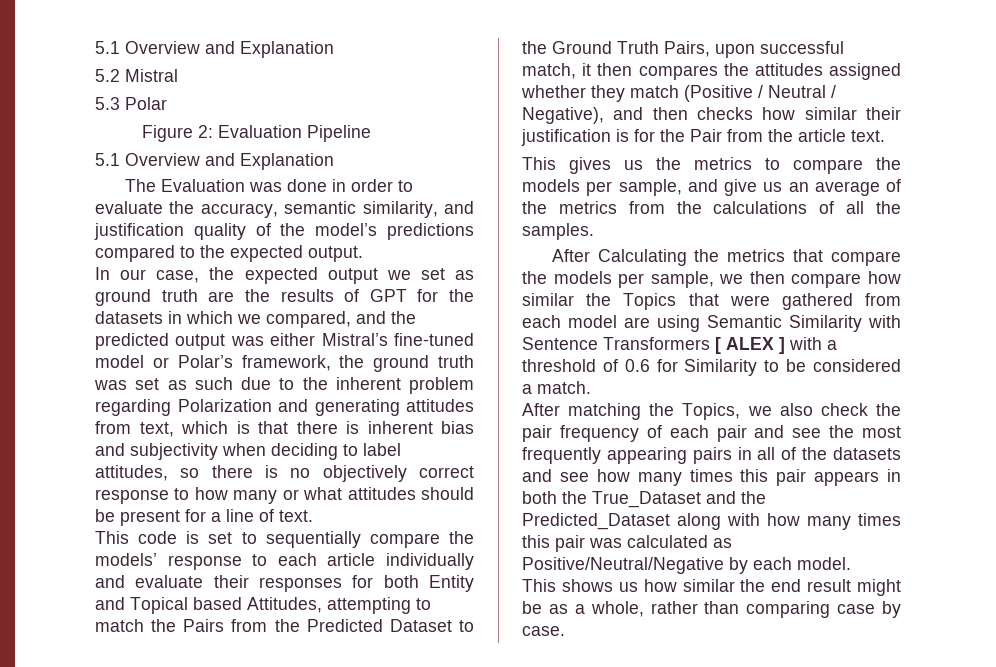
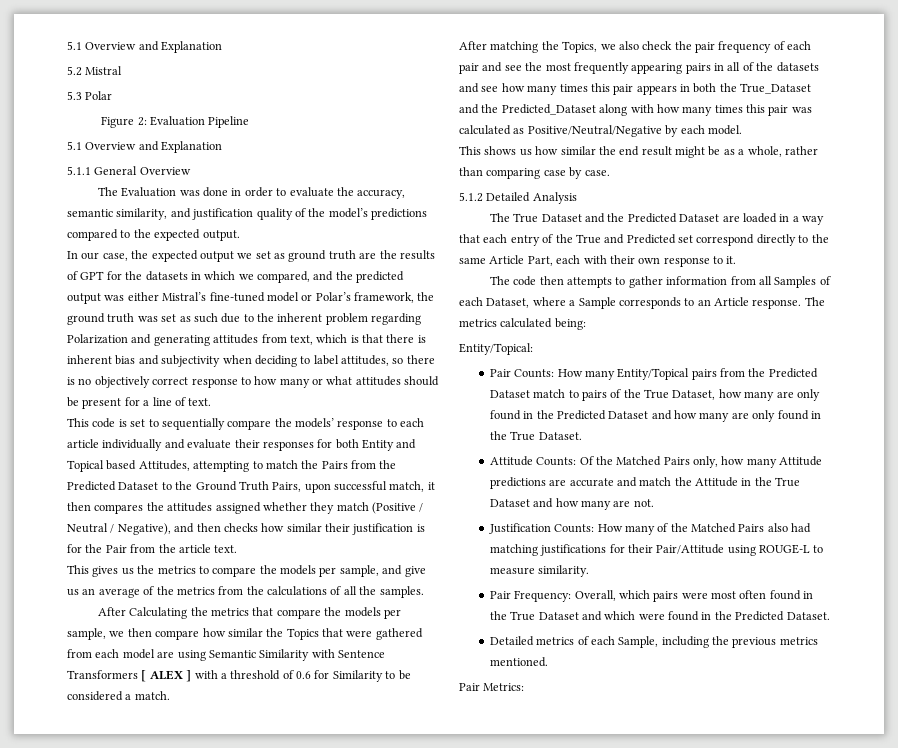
(334, 161) none -> [67,166,191,175] // 5.1.1 General Overview
(565, 631) none -> [459,192,577,204] [489,213,825,225] [459,234,829,246] [459,255,737,267] [489,276,831,288] [459,297,825,309] [459,318,586,330] [459,343,533,355] [489,368,818,380] [489,389,820,401] [489,410,821,422] [489,431,582,441] [489,456,823,468] [489,477,801,489] [489,498,654,510] [488,523,812,535] [489,544,824,556] [489,565,590,577] [489,590,814,602] [489,611,830,621] [489,636,818,648] [489,657,548,667] [459,683,525,691] // 5.1.2 Detailed Analysis // The True Dataset and the Predicted Dataset are loaded in a way that each entry of the True and Predicted set correspond directly to the same Article Part, each with their own response to it. // The code then attempts to gather information from all Samples of each Dataset, where a Sample corresponds to an Article response. The metrics calculated being: // Entity/Topical: // Pair Counts: How many Entity/Topical pairs from the Predicted Dataset match to pairs of the True Dataset, how many are only found in the Predicted Dataset and how many are only found in the True Dataset. // Attitude Counts: Of the Matched Pairs only, how many Attitude predictions are accurate and match the Attitude in the True Dataset and how many are not. // Justification Counts: How many of the Matched Pairs also had matching justifications for their Pair/Attitude using ROUGE-L to measure similarity. // Pair Frequency: Overall, which pairs were most often found in the True Dataset and which were found in the Predicted Dataset. // Detailed metrics of each Sample, including the previous metrics mentioned. // Pair Metrics:

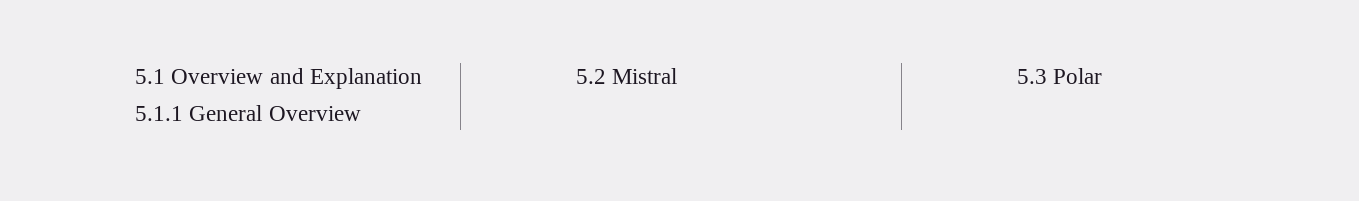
[67,41,223,53] [67,66,123,76] [67,91,113,100] [101,116,250,128] [67,141,223,153] [67,166,191,175] [97,187,406,199] [67,208,427,220] [67,229,240,241] [67,250,435,262] [67,271,405,283] [67,292,435,304] [67,313,422,325] [67,334,426,346] [67,355,435,367] [67,376,440,388] [67,397,212,409] [67,418,425,430] [67,439,417,451] [67,460,397,472] [67,481,435,493] [67,502,424,514] [67,523,425,535] [67,544,238,553] [67,565,426,577] [67,586,424,598] [97,607,401,619] [67,628,423,640] [67,649,385,661] [67,670,411,682] [67,691,170,701] [459,41,812,53] [459,62,819,74] [459,83,812,95] [459,104,812,116] [459,125,742,137] [459,146,818,158] [459,167,610,179] [459,192,577,204] [489,213,825,225] [459,234,829,246] [459,255,737,267] [489,276,831,288] [459,297,825,309] [459,318,586,330] [459,343,533,355] [489,368,818,380] [489,389,820,401] [489,410,821,422] [489,431,582,441] [489,456,823,468] [489,477,801,489] [489,498,654,510] [488,523,812,535] [489,544,824,556] [489,565,590,577] [489,590,814,602] [489,611,830,621] [489,636,818,648] [489,657,548,667] [459,683,525,691] 5.1 Overview and Explanation // 5.2 Mistral // 5.3 Polar // Figure 2: Evaluation Pipeline // 5.1 Overview and Explanation // 5.1.1 General Overview // The Evaluation was done in order to evaluate the accuracy, semantic similarity, and justification quality of the model’s predictions compared to the expected output. // In our case, the expected output we set as ground truth are the results of GPT for the datasets in which we compared, and the predicted output was either Mistral’s fine-tuned model or Polar’s framework, the ground truth was set as such due to the inherent problem regarding Polarization and generating attitudes from text, which is that there is inherent bias and subjectivity when deciding to label attitudes, so there is no objectively correct response to how many or what attitudes should be present for a line of text. // This code is set to sequentially compare the models’ response to each article individually and evaluate their responses for both Entity and Topical based Attitudes, attempting to match the Pairs from the Predicted Dataset to the Ground Truth Pairs, upon successful match, it then compares the attitudes assigned whether they match (Positive / Neutral / Negative), and then checks how similar their justification is for the Pair from the article text. // This gives us the metrics to compare the models per sample, and give us an average of the metrics from the calculations of all the samples. // After Calculating the metrics that compare the models per sample, we then compare how similar the Topics that were gathered from each model are using Semantic Similarity with Sentence Transformers [ ALEX ] with a threshold of 0.6 for Similarity to be considered a match. // After matching the Topics, we also check the pair frequency of each pair and see the most frequently appearing pairs in all of the datasets and see how many times this pair appears in both the True_Dataset and the Predicted_Dataset along with how many times this pair was calculated as Positive/Neutral/Negative by each model. // This shows us how similar the end result might be as a whole, rather than comparing case by case. // 5.1.2 Detailed Analysis // The True Dataset and the Predicted Dataset are loaded in a way that each entry of the True and Predicted set correspond directly to the same Article Part, each with their own response to it. // The code then attempts to gather information from all Samples of each Dataset, where a Sample corresponds to an Article response. The metrics calculated being: // Entity/Topical: // Pair Counts: How many Entity/Topical pairs from the Predicted Dataset match to pairs of the True Dataset, how many are only found in the Predicted Dataset and how many are only found in the True Dataset. // Attitude Counts: Of the Matched Pairs only, how many Attitude predictions are accurate and match the Attitude in the True Dataset and how many are not. // Justification Counts: How many of the Matched Pairs also had matching justifications for their Pair/Attitude using ROUGE-L to measure similarity. // Pair Frequency: Overall, which pairs were most often found in the True Dataset and which were found in the Predicted Dataset. // Detailed metrics of each Sample, including the previous metrics mentioned. // Pair Metrics: -> [135,68,422,89] [135,105,361,121] [576,68,678,84] [1017,68,1103,84] 5.1 Overview and Explanation // 5.1.1 General Overview // 5.2 Mistral // 5.3 Polar

